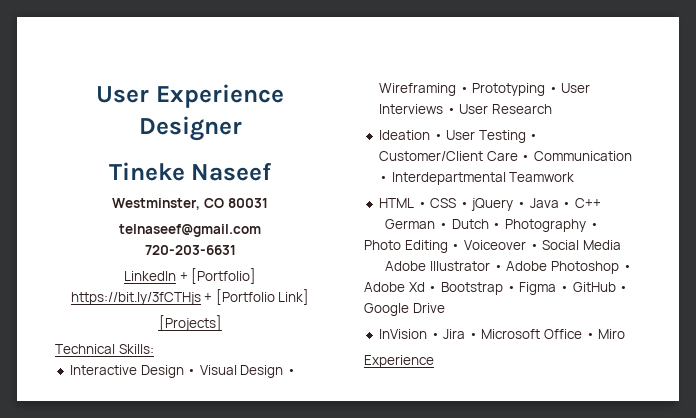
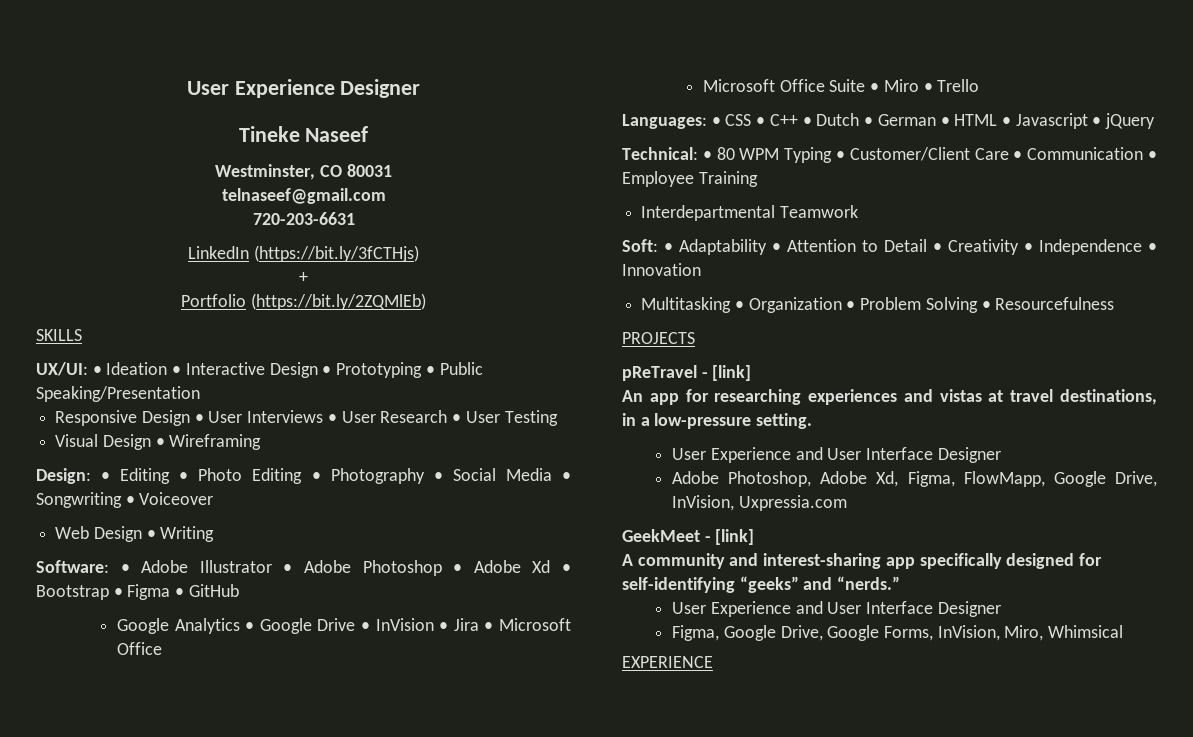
[179,268,257,284] [70,289,310,305] [158,315,222,331] [55,344,154,354] [69,365,297,378] [378,83,546,96] + [Portfolio] // https://bit.ly/3fCTHjs + [Portfolio Link] // [Projects] // Technical Skills: // Interactive Design • Visual Design • Wireframing • Prototyping -> [253,245,419,262] [299,272,308,283] [181,293,426,310] [36,329,82,341] [36,362,483,378] [36,386,200,402] [55,410,190,426] (https://bit.ly/3fCTHjs) // + // Portfolio (https://bit.ly/2ZQMlEb) // SKILLS // UX/UI: • Ideation • Interactive Design • Prototyping • Public Speaking/Presentation // Responsive Design
[378,130,430,140] // Ideation -> (448, 416) none
[529,134,539,140] [378,151,632,161] [378,172,575,185] [378,198,602,211] [385,219,587,232] • Customer/Client Care • Communication • Interdepartmental Teamwork // HTML • CSS • jQuery • Java • C++ // German • Dutch • Photography -> [55,434,262,450] [36,468,171,484] // Visual Design • Wireframing // Design: • Editing
[463,240,526,250] Voiceover -> [330,468,425,484] Photography
(621, 245) // -> [561,472,571,481] [36,492,214,508] [55,526,215,542] [36,560,130,573] • Songwriting • Voiceover // Web Design • Writing // Software: •
(616, 287) none -> [116,618,240,634] // Google Analytics
(445, 308) // -> [360,622,370,631] •
(583, 334) none -> [702,79,866,92] // Microsoft Office Suite
[364,355,434,368] // Experience -> [923,79,980,92] [622,113,1156,129] [622,147,1157,163] [622,171,758,187] [641,205,858,221] [622,239,1157,255] [622,263,701,276] [641,297,1115,313] [622,332,695,344] [622,365,752,381] [622,389,1157,405] [622,413,813,429] [672,447,1001,463] [672,471,1157,487] [672,495,847,511] [622,529,755,545] [622,553,1103,569] [622,576,901,593] [672,601,1001,617] [672,625,1124,641] [622,656,713,668] • Trello // Languages: • CSS • C++ • Dutch • German • HTML • Javascript • jQuery // Technical: • 80 WPM Typing • Customer/Client Care • Communication • Employee Training // Interdepartmental Teamwork // Soft: • Adaptability • Attention to Detail • Creativity • Independence • Innovation // Multitasking • Organization • Problem Solving • Resourcefulness // PROJECTS // pReTravel - [link] // An app for researching experiences and vistas at travel destinations, in a low-pressure setting. // User Experience and User Interface Designer // Adobe Photoshop, Adobe Xd, Figma, FlowMapp, Google Drive, InVision, Uxpressia.com // GeekMeet - [link] // A community and interest-sharing app specifically designed for self-identifying “geeks” and “nerds.” // User Experience and User Interface Designer // Figma, Google Drive, Google Forms, InVision, Miro, Whimsical // EXPERIENCE

